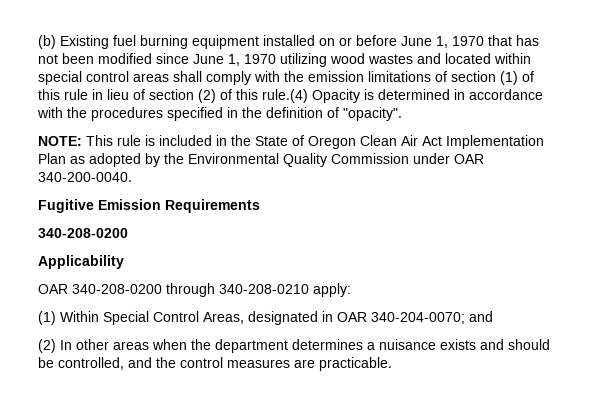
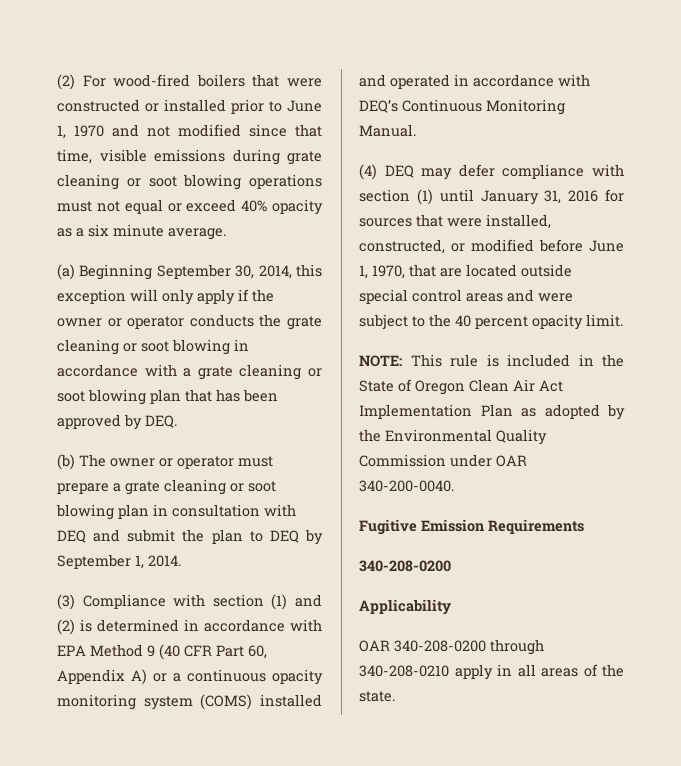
[38,35,539,49] [38,53,531,67] [38,71,534,85] [38,89,360,103] (b) Existing fuel burning equipment installed on or before June 1, 1970 that has not been modified since June 1, 1970 utilizing wood wastes and located within special control areas shall comply with the emission limitations of section (1) of this rule in lieu of section (2) of this rule.(4) Opacity -> [57,74,322,90] [57,99,322,114] [57,124,322,139] [57,149,322,165] [57,174,322,190] [57,199,323,215] [57,224,226,240] [57,264,322,280] [57,289,274,305] [57,314,322,330] [57,339,249,355] [57,364,322,380] [57,389,278,405] [57,414,177,430] [57,454,273,470] [57,479,276,495] [56,504,296,520] [57,529,323,545] [57,554,181,569] [57,594,322,610] [57,619,75,635] (2) For wood-fired boilers that were constructed or installed prior to June 1, 1970 and not modified since that time, visible emissions during grate cleaning or soot blowing operations must not equal or exceed 40% opacity as a six minute average. // (a) Beginning September 30, 2014, this exception will only apply if the owner or operator conducts the grate cleaning or soot blowing in accordance with a grate cleaning or soot blowing plan that has been approved by DEQ. // (b) The owner or operator must prepare a grate cleaning or soot blowing plan in consultation with DEQ and submit the plan to DEQ by September 1, 2014. // (3) Compliance with section (1) and (2)
[67,107,402,121] the procedures specified in the definition of "opacity". -> [57,644,267,660] [57,669,323,685] [57,694,322,710] [359,74,590,89] [359,99,565,115] [359,124,416,137] [359,164,624,180] [359,189,624,205] [359,214,551,229] [359,239,624,254] [359,264,572,279] [359,289,573,304] [359,314,623,330] EPA Method 9 (40 CFR Part 60, Appendix A) or a continuous opacity monitoring system (COMS) installed and operated in accordance with DEQ’s Continuous Monitoring Manual. // (4) DEQ may defer compliance with section (1) until January 31, 2016 for sources that were installed, constructed, or modified before June 1, 1970, that are located outside special control areas and were subject to the 40 percent opacity limit.
[313,283,351,297] [38,311,493,325] [38,339,550,353] [38,357,392,371] apply: // (1) Within Special Control Areas, designated in OAR 340-204-0070; and // (2) In other areas when the department determines a nuisance exists and should be controlled, and the control measures are practicable. -> [454,664,624,680] [359,691,395,702] apply in all areas of the state.

